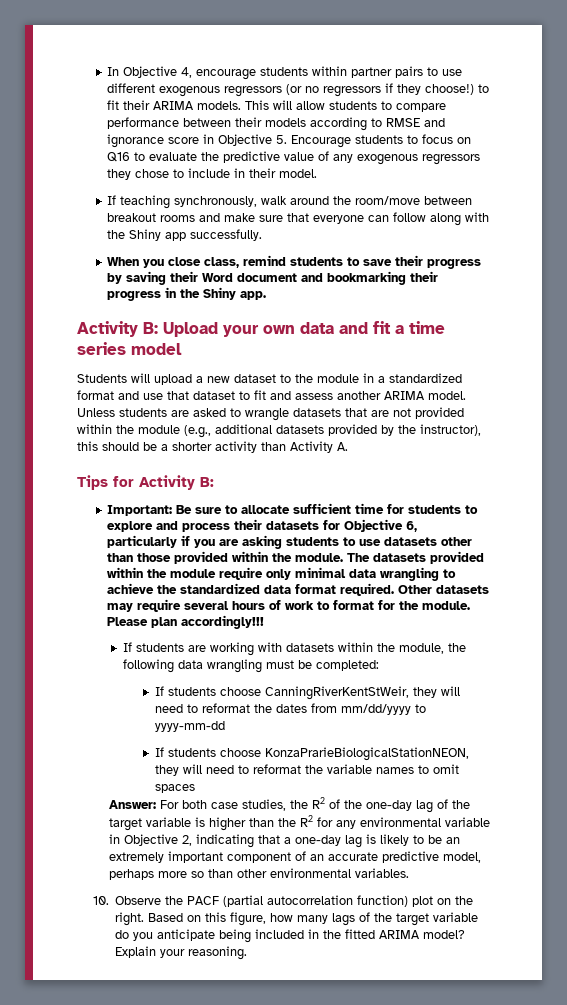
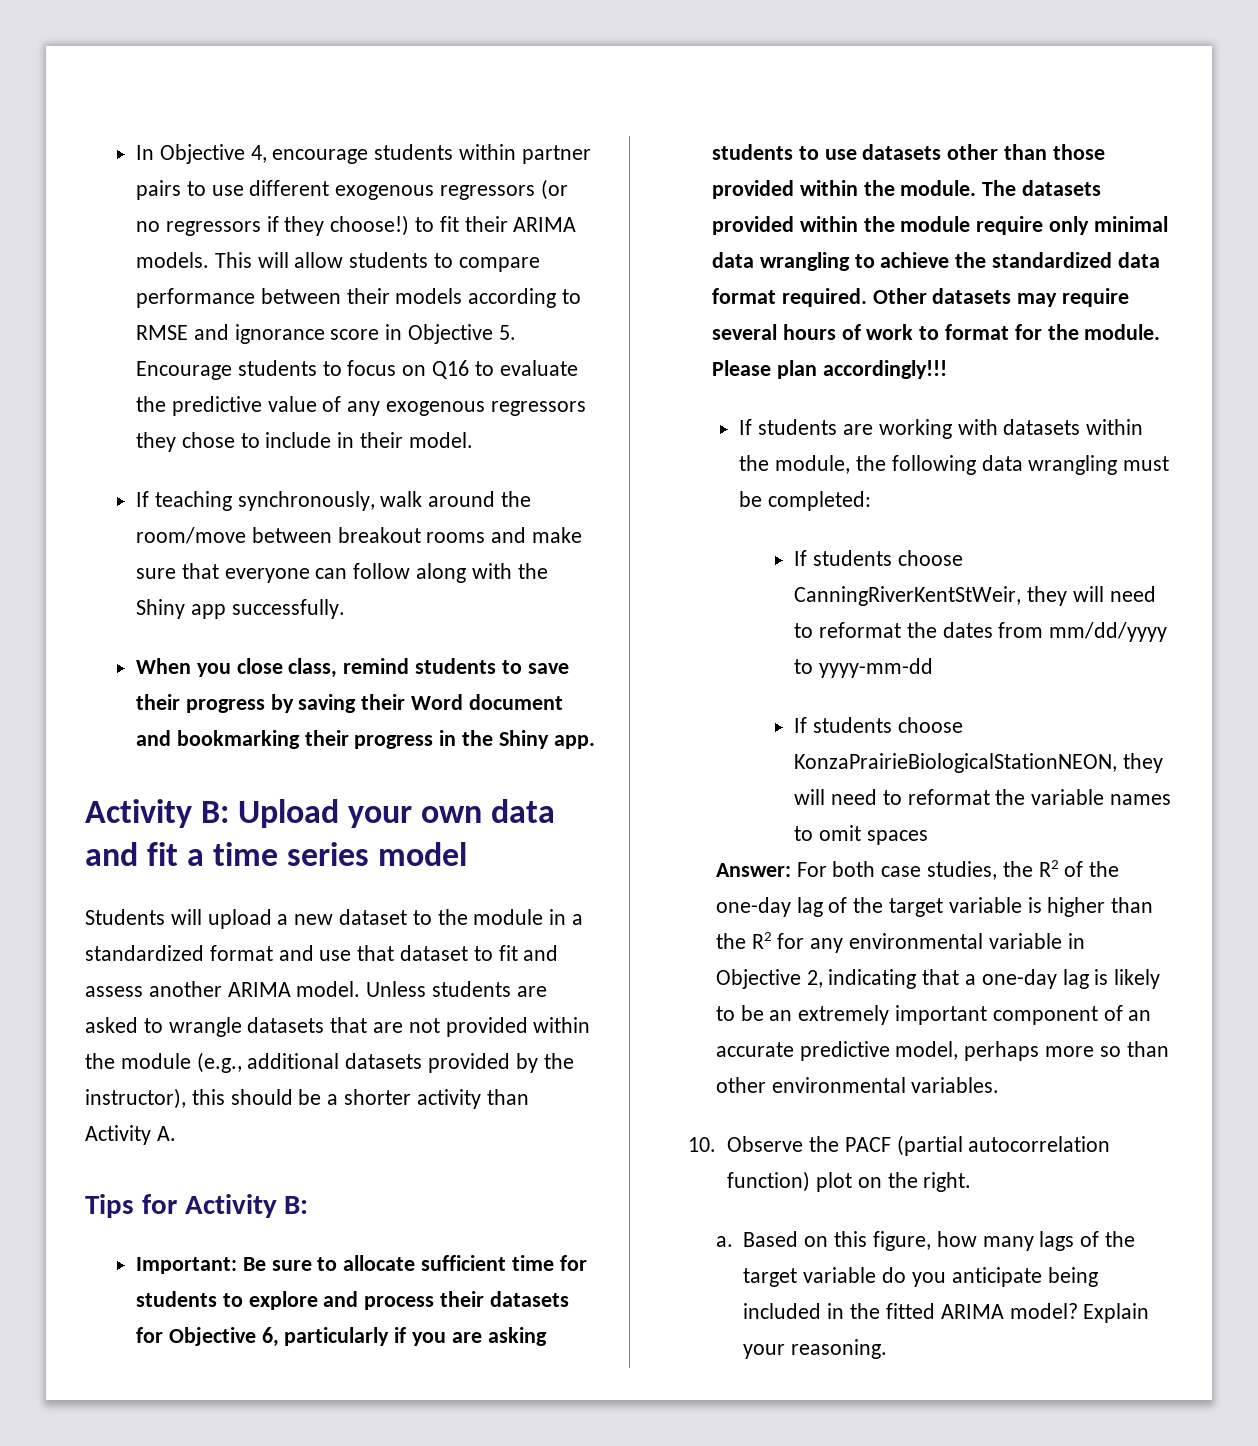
[264,747,469,761] KonzaPrarieBiologicalStationNEON, -> [794,753,1118,773] KonzaPrairieBiologicalStationNEON,
(145, 919) none -> [715,1236,733,1247] // a.

